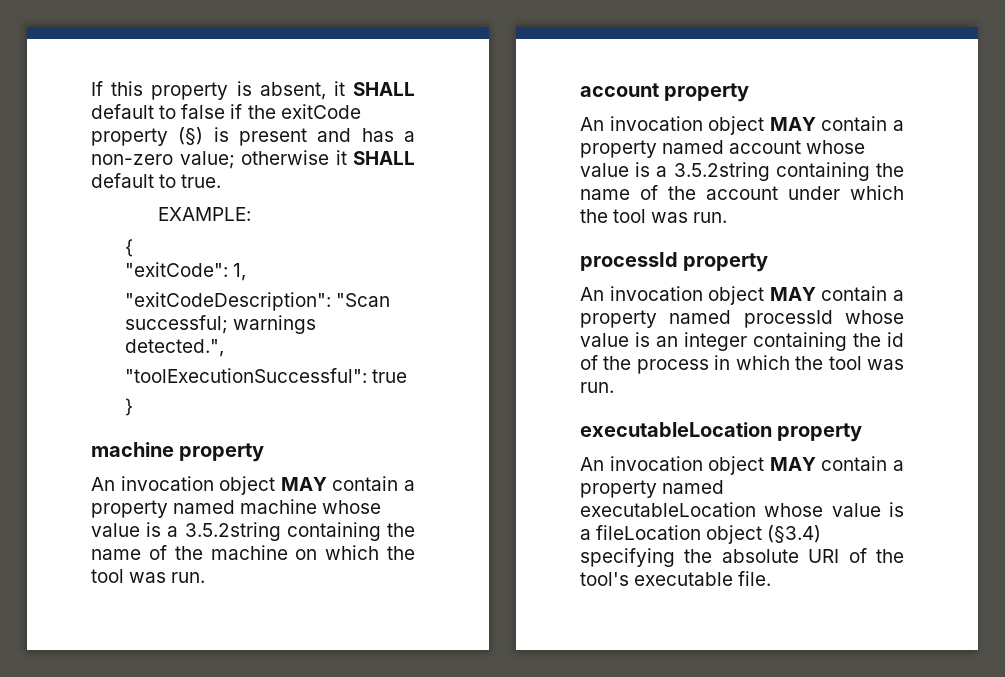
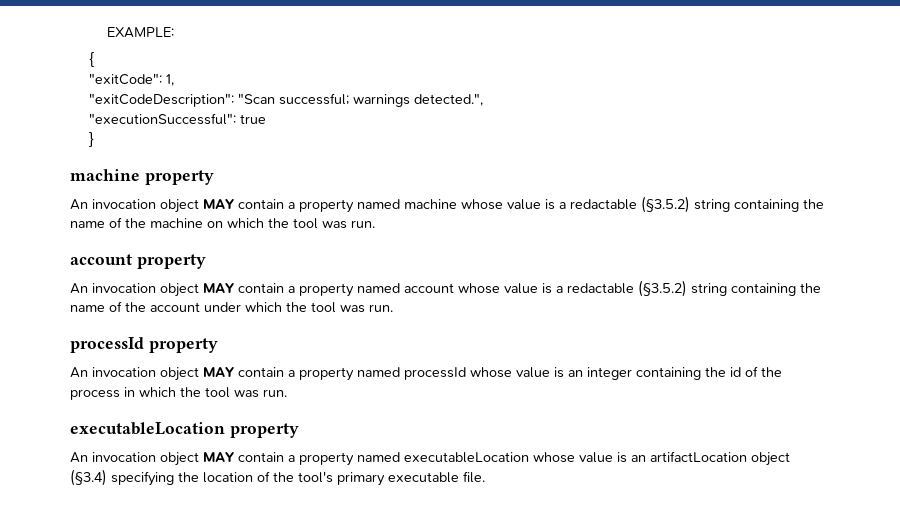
[91,81,416,100] [91,104,361,119] [91,127,415,146] [91,150,415,169] [91,173,222,188] If this property is absent, it SHALL default to false if the exitCode property (§) is present and has a non-zero value; otherwise it SHALL default to true. // -> (107, 32) none
[124,368,367,383] "toolExecutionSuccessful": -> [88,113,236,125] "executionSuccessful":
[184,522,281,541] 3.5.2string -> [570,196,730,213] redactable (§3.5.2) string
[673,162,770,181] 3.5.2string -> [567,280,727,297] redactable (§3.5.2) string
[580,525,702,540] a fileLocation -> [631,451,747,462] an artifactLocation
[721,549,840,563] absolute URI -> [203,472,253,483] location
(629, 579) none -> [337,472,385,486] primary

